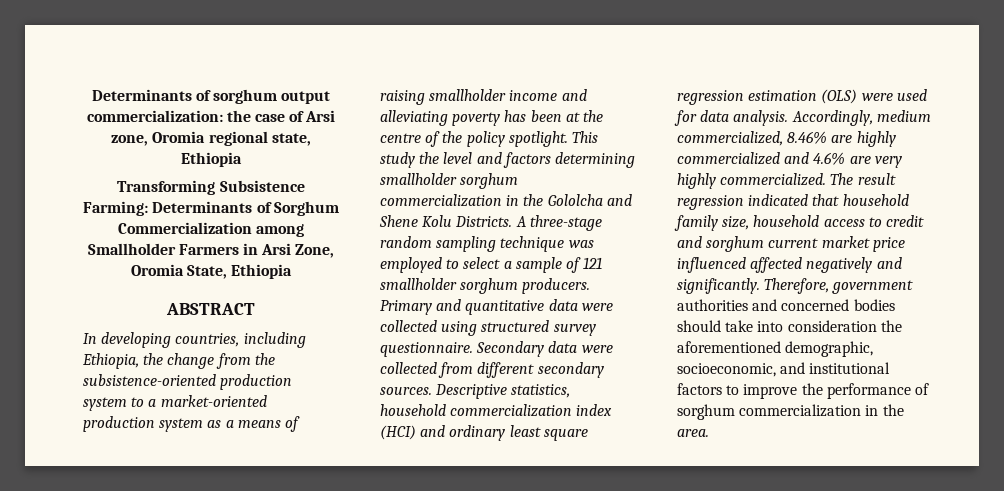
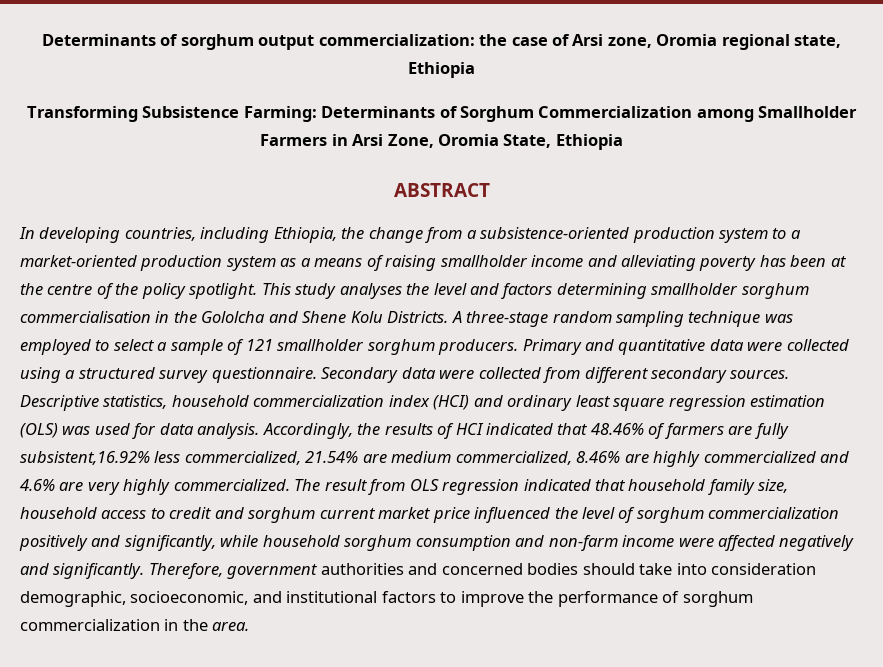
[254,353,275,365] the -> [466,230,477,239] a
(415, 160) none -> [339,283,402,299] analyses
[380,194,502,207] commercialization -> [20,311,151,323] commercialisation
(478, 328) none -> [65,370,76,379] a
[861,93,893,101] were -> [62,426,91,435] was
(873, 118) none -> [357,423,789,439] [20,451,387,465] the results of HCI indicated that 48.46% of farmers are fully subsistent,16.92% less commercialized, 21.54% are
(896, 179) none -> [368,479,439,495] from OLS
(746, 265) none -> [554,507,840,523] [19,535,714,551] the level of sorghum commercialization positively and significantly, while household sorghum consumption and non-farm income were
[880,320,902,332] [677,341,781,353] the aforementioned -> (817, 569) none

